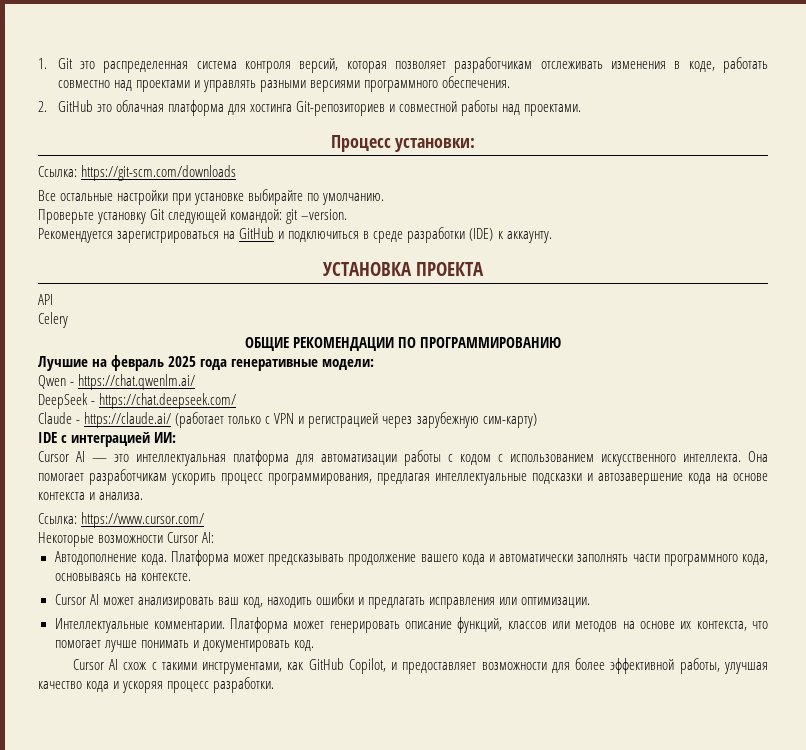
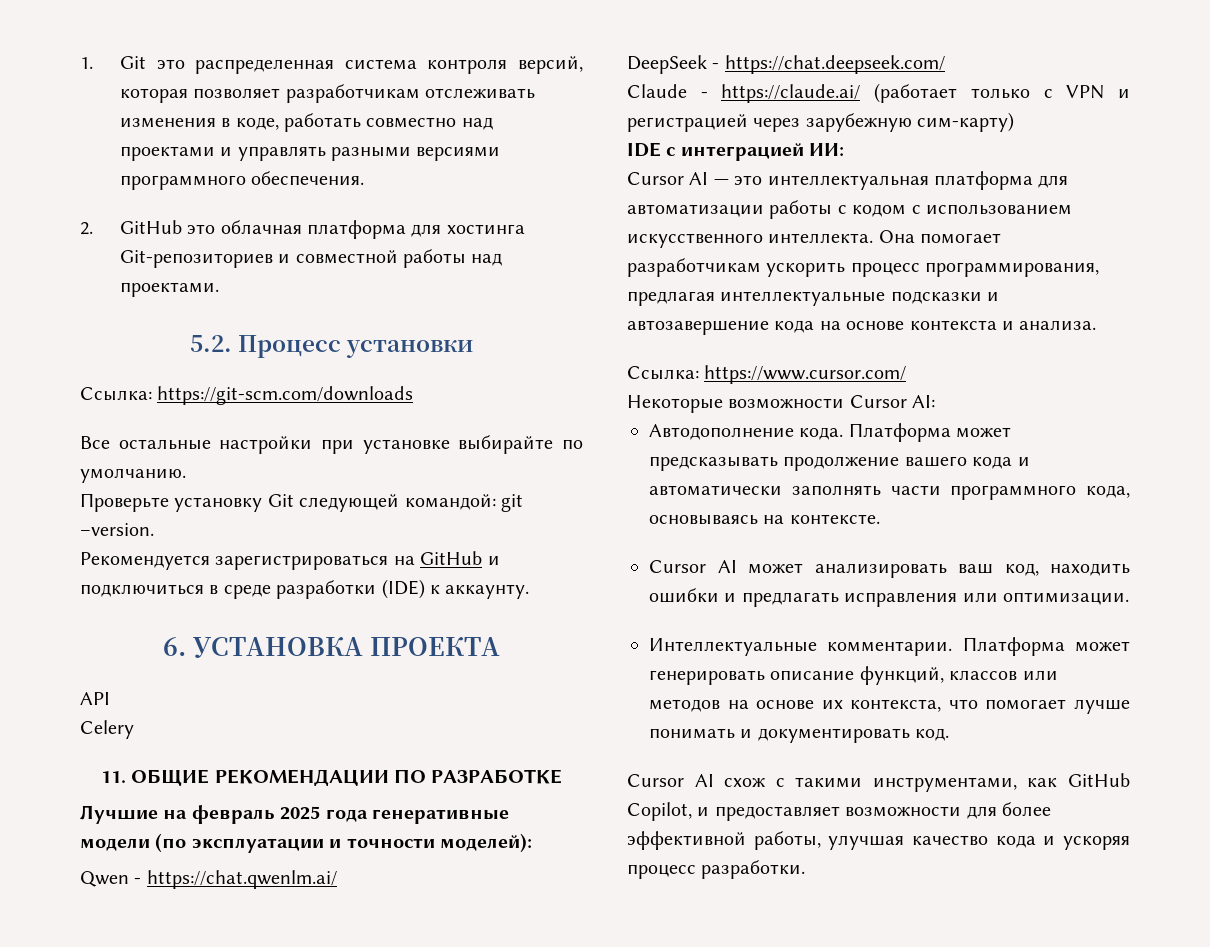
[330,135,476,152] Процесс установки: -> [189,335,474,358] 5.2. Процесс установки
(552, 237) none -> [163,637,187,656] 6.
(68, 320) none -> [100,771,126,783] 11.
[420,337,562,348] ПРОГРАММИРОВАНИЮ -> [431,769,563,784] РАЗРАБОТКЕ
[322,359,375,370] модели: -> [80,833,532,853] модели (по эксплуатации и точности моделей):

